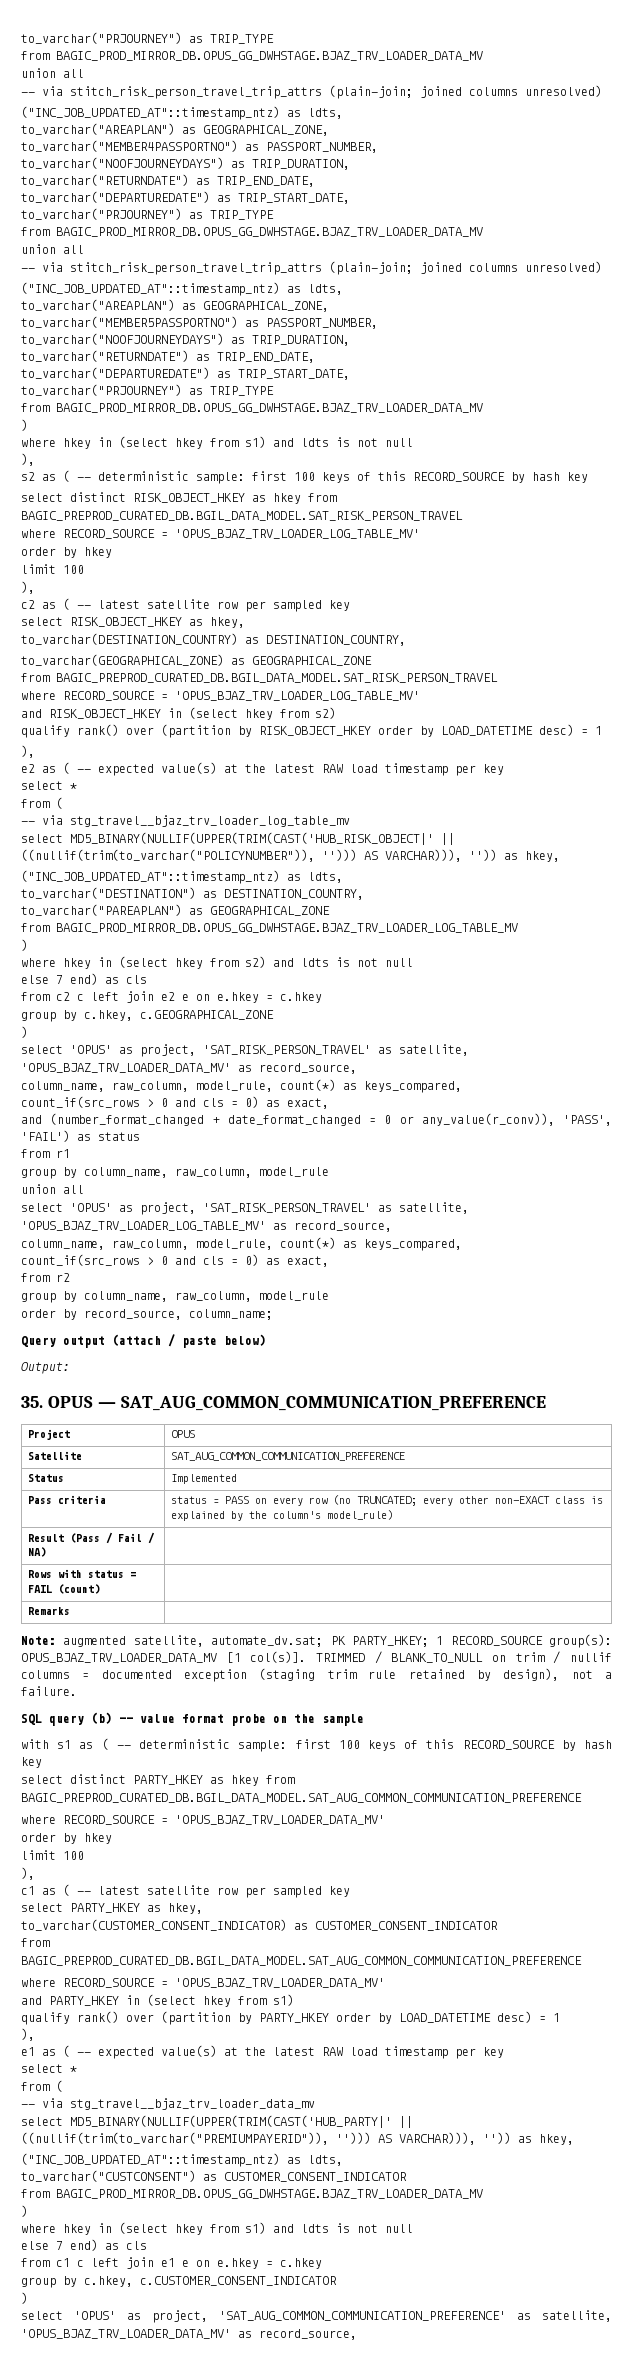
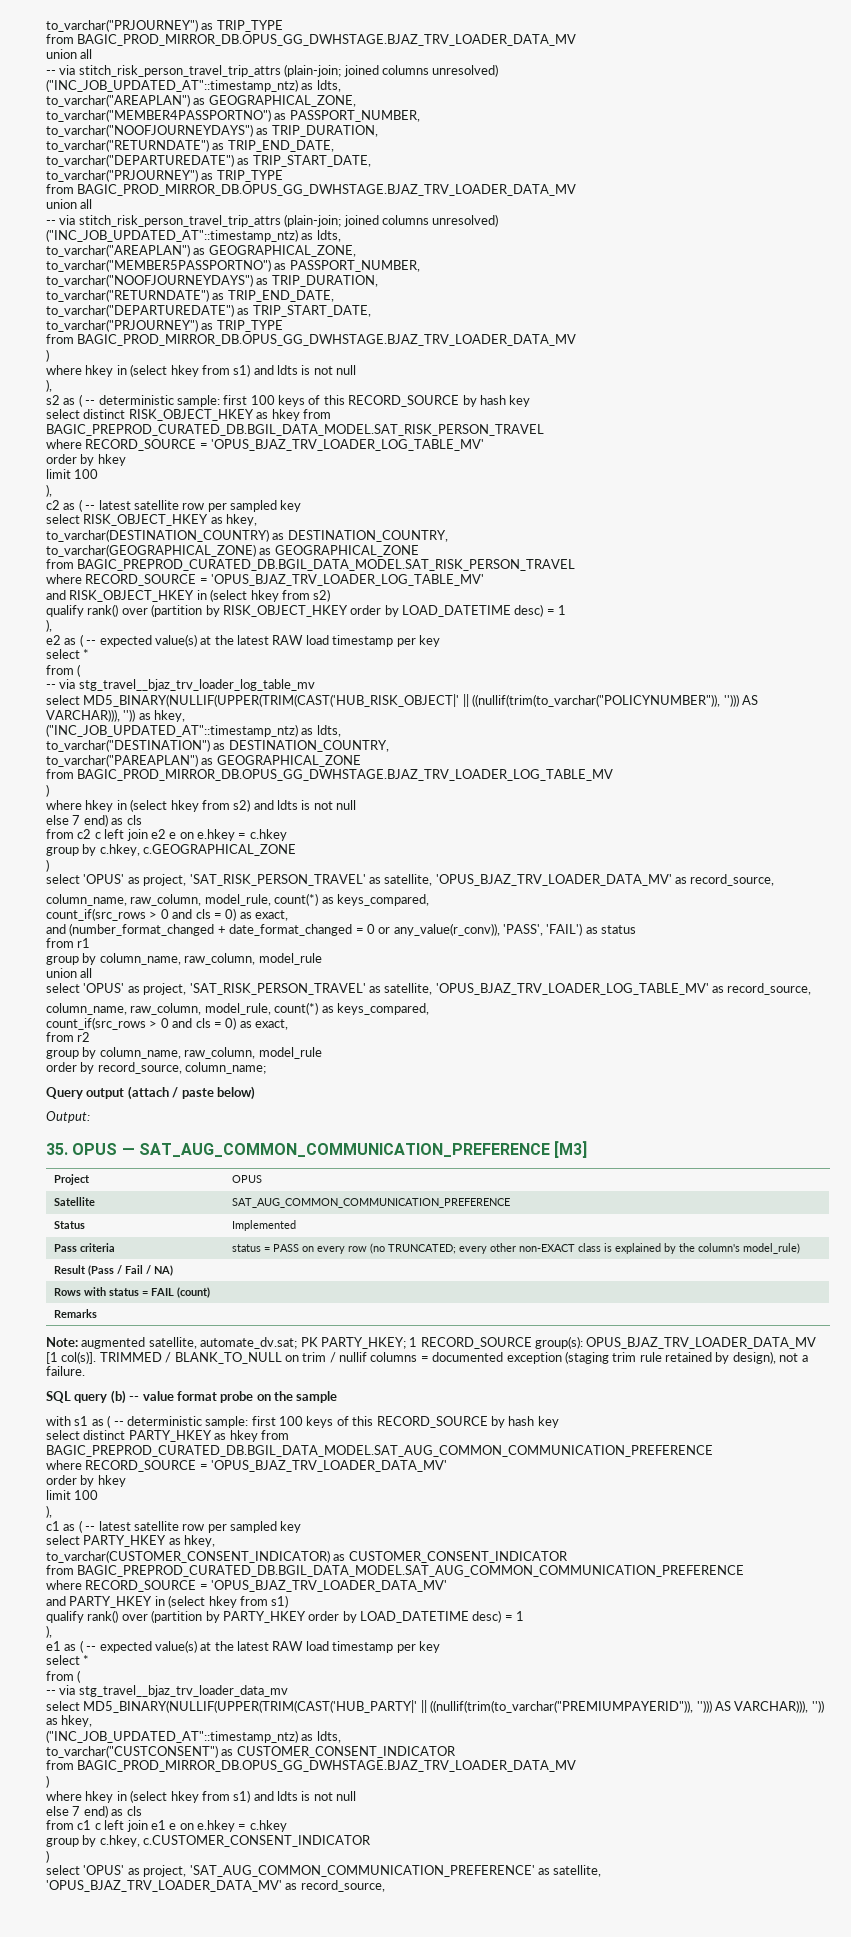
(546, 1403) none -> [554,1141,588,1158] [M3]

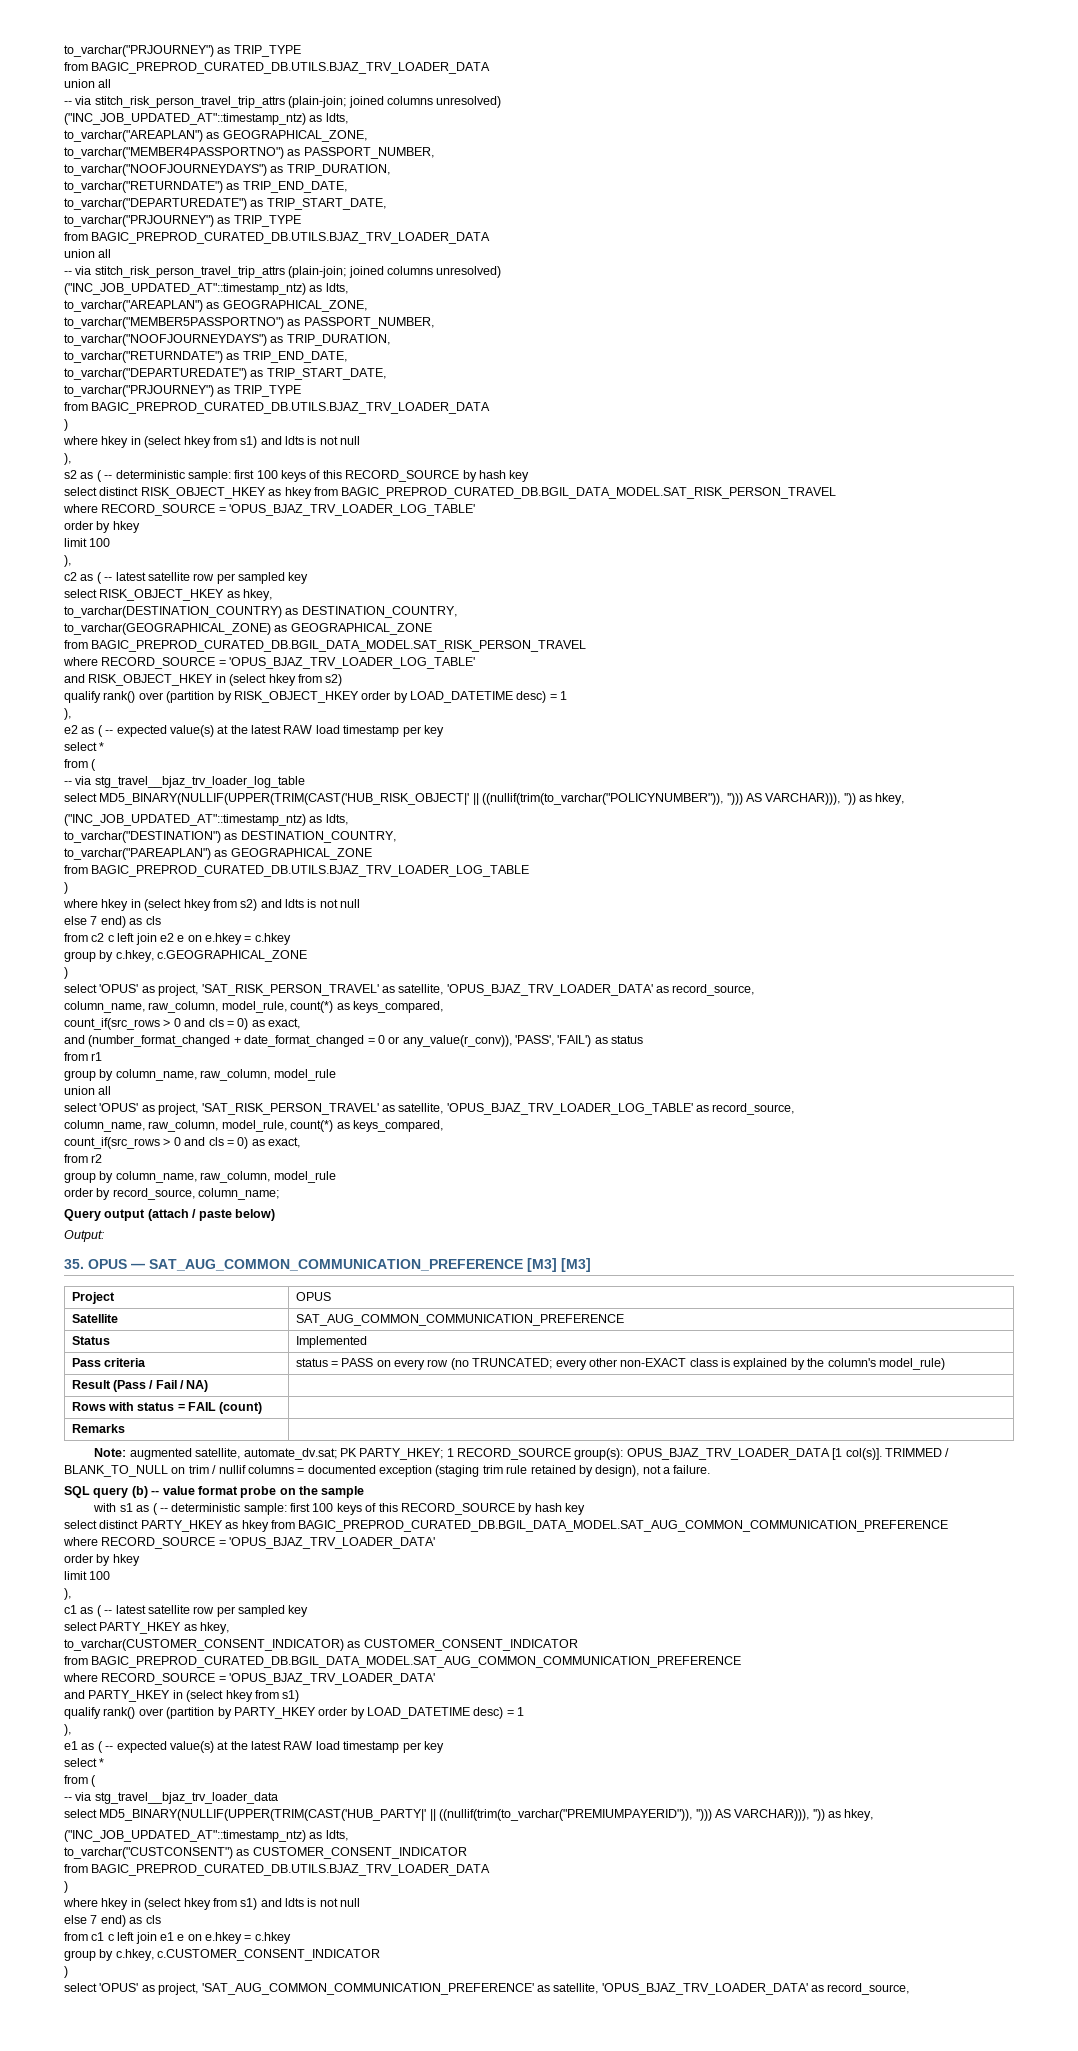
[46,19,283,32] [46,34,577,46] to_varchar("PRJOURNEY") as TRIP_TYPE // from BAGIC_PROD_MIRROR_DB.OPUS_GG_DWHSTAGE.BJAZ_TRV_LOADER_DATA_MV -> [64,45,301,57] [64,62,491,74] to_varchar("PRJOURNEY") as TRIP_TYPE // from BAGIC_PREPROD_CURATED_DB.UTILS.BJAZ_TRV_LOADER_DATA
[77,184,577,196] BAGIC_PROD_MIRROR_DB.OPUS_GG_DWHSTAGE.BJAZ_TRV_LOADER_DATA_MV -> [91,232,491,244] BAGIC_PREPROD_CURATED_DB.UTILS.BJAZ_TRV_LOADER_DATA
[77,334,577,346] BAGIC_PROD_MIRROR_DB.OPUS_GG_DWHSTAGE.BJAZ_TRV_LOADER_DATA_MV -> [91,402,491,414] BAGIC_PREPROD_CURATED_DB.UTILS.BJAZ_TRV_LOADER_DATA
[211,439,485,451] 'OPUS_BJAZ_TRV_LOADER_LOG_TABLE_MV' -> [229,504,476,516] 'OPUS_BJAZ_TRV_LOADER_LOG_TABLE'
[211,574,485,586] 'OPUS_BJAZ_TRV_LOADER_LOG_TABLE_MV' -> [229,657,476,669] 'OPUS_BJAZ_TRV_LOADER_LOG_TABLE'
[78,679,315,691] stg_travel__bjaz_trv_loader_log_table_mv -> [94,776,305,788] stg_travel__bjaz_trv_loader_log_table
[77,769,614,781] BAGIC_PROD_MIRROR_DB.OPUS_GG_DWHSTAGE.BJAZ_TRV_LOADER_LOG_TABLE_MV -> [91,865,530,877] BAGIC_PREPROD_CURATED_DB.UTILS.BJAZ_TRV_LOADER_LOG_TABLE
[435,874,672,886] 'OPUS_BJAZ_TRV_LOADER_DATA_MV' -> [446,984,653,996] 'OPUS_BJAZ_TRV_LOADER_DATA'
[435,983,709,995] 'OPUS_BJAZ_TRV_LOADER_LOG_TABLE_MV' -> [446,1103,693,1115] 'OPUS_BJAZ_TRV_LOADER_LOG_TABLE'
(588, 1149) none -> [561,1258,591,1272] [M3]
[586,1337,817,1349] OPUS_BJAZ_TRV_LOADER_DATA_MV -> [626,1448,830,1460] OPUS_BJAZ_TRV_LOADER_DATA
[211,1460,448,1472] 'OPUS_BJAZ_TRV_LOADER_DATA_MV' -> [229,1537,436,1549] 'OPUS_BJAZ_TRV_LOADER_DATA'
[211,1580,448,1592] 'OPUS_BJAZ_TRV_LOADER_DATA_MV' -> [229,1673,436,1685] 'OPUS_BJAZ_TRV_LOADER_DATA'
[78,1685,288,1697] stg_travel__bjaz_trv_loader_data_mv -> [94,1792,278,1804] stg_travel__bjaz_trv_loader_data
[77,1760,577,1772] BAGIC_PROD_MIRROR_DB.OPUS_GG_DWHSTAGE.BJAZ_TRV_LOADER_DATA_MV -> [91,1864,491,1876] BAGIC_PREPROD_CURATED_DB.UTILS.BJAZ_TRV_LOADER_DATA
[46,1880,282,1892] 'OPUS_BJAZ_TRV_LOADER_DATA_MV' -> [601,1983,808,1995] 'OPUS_BJAZ_TRV_LOADER_DATA'

